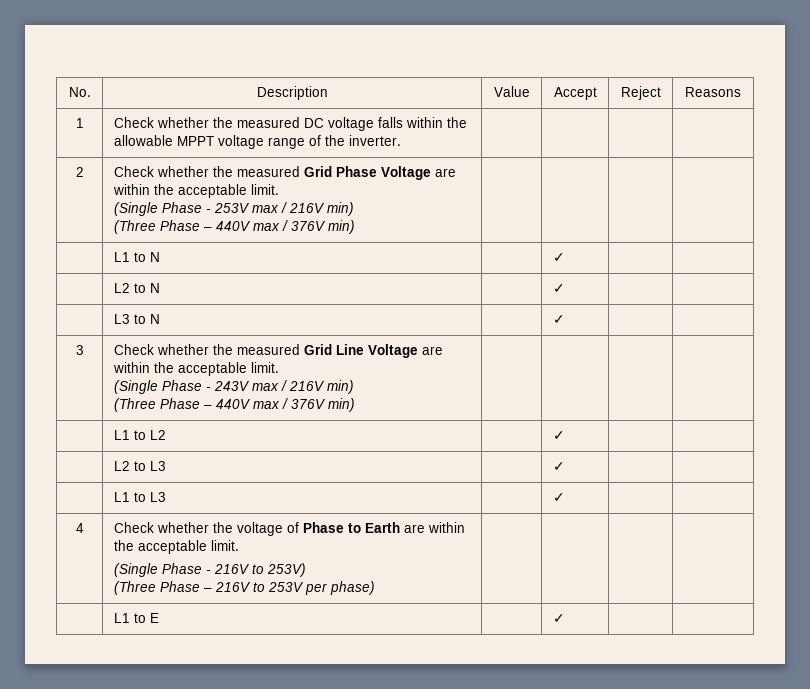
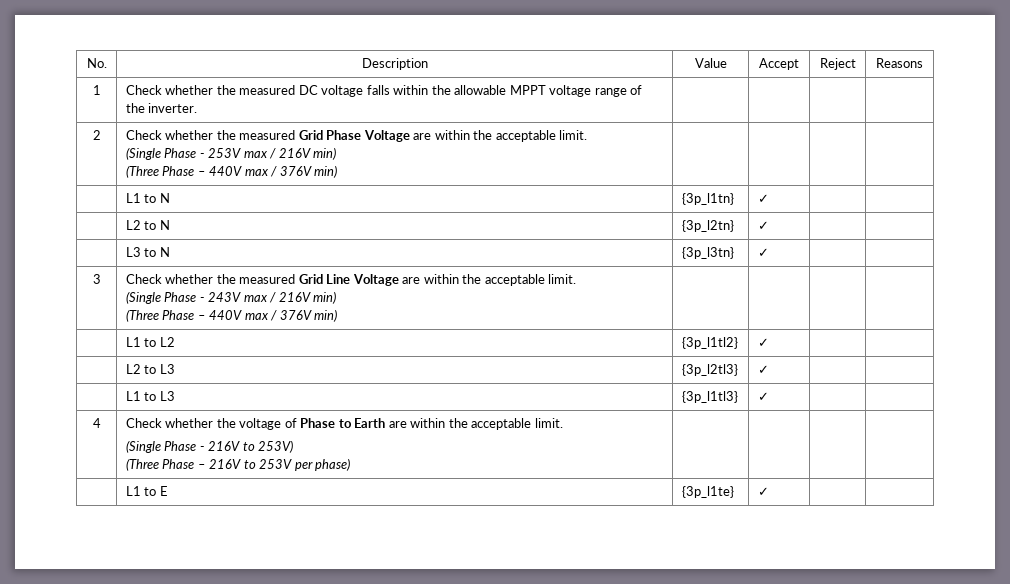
(160, 257) none -> [681,193,734,205] {3p_l1tn}
(160, 288) none -> [681,220,734,232] {3p_l2tn}
(160, 319) none -> [681,247,734,259] {3p_l3tn}
(166, 435) none -> [681,337,738,349] {3p_l1tl2}
(166, 466) none -> [681,364,738,376] {3p_l2tl3}
(166, 497) none -> [681,391,738,403] {3p_l1tl3}
(159, 618) none -> [681,486,734,498] {3p_l1te}

